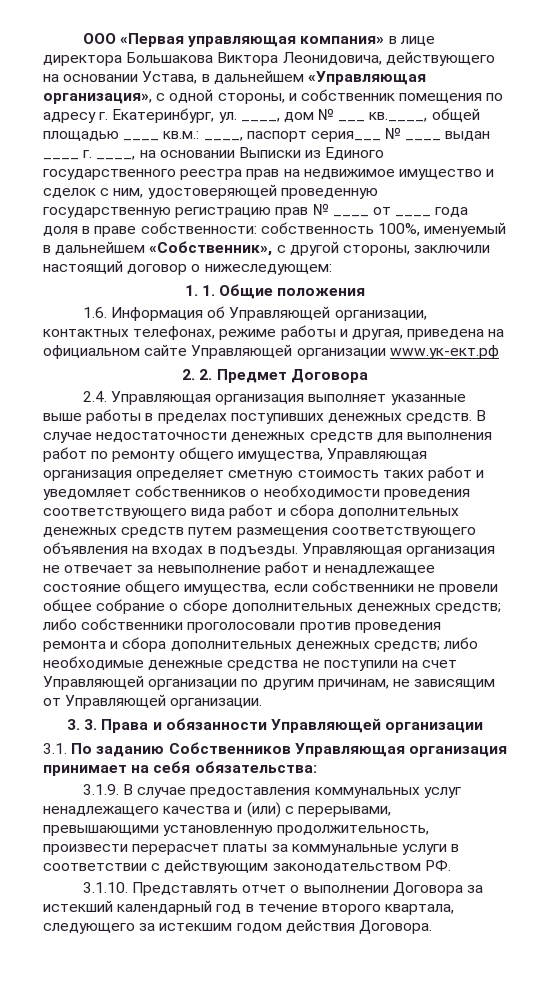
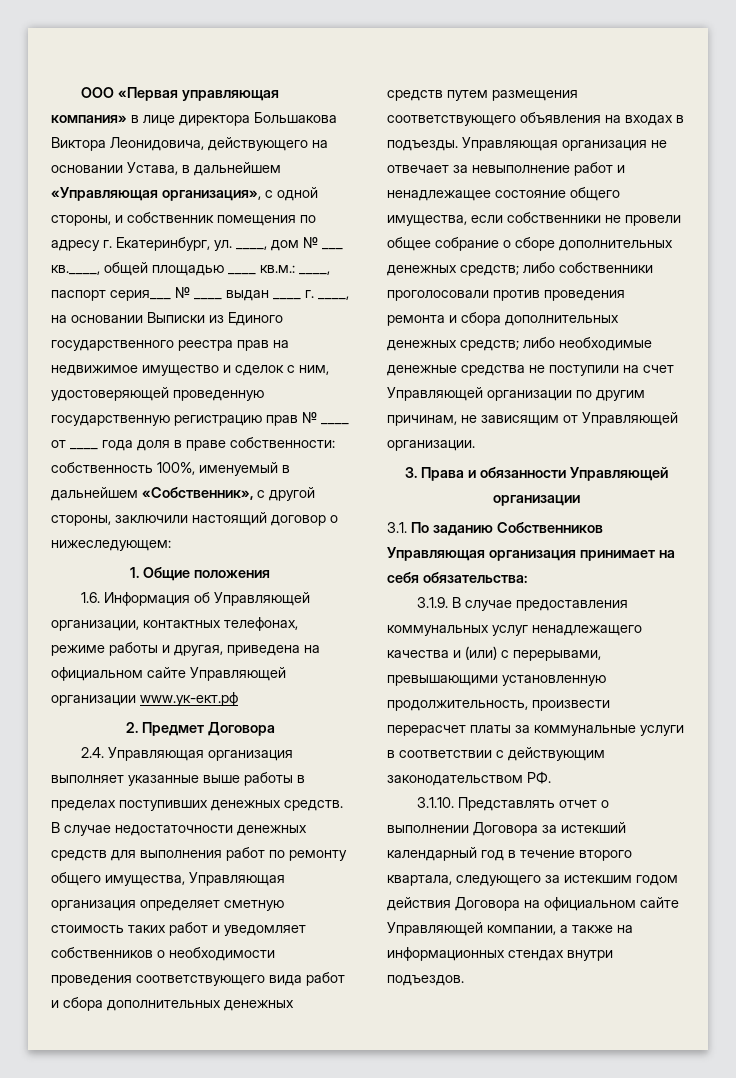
[201,285,215,296] 1. -> (139, 572) none
[199,369,213,380] 2. -> (138, 727) none
[84,719,98,730] 3. -> (417, 472) none
[358,920,432,934] Договора. -> [455,897,679,911] [387,922,633,936] [387,947,613,961] [387,975,464,986] Договора на официальном сайте Управляющей компании, а также на информационных стендах внутри подъездов.

